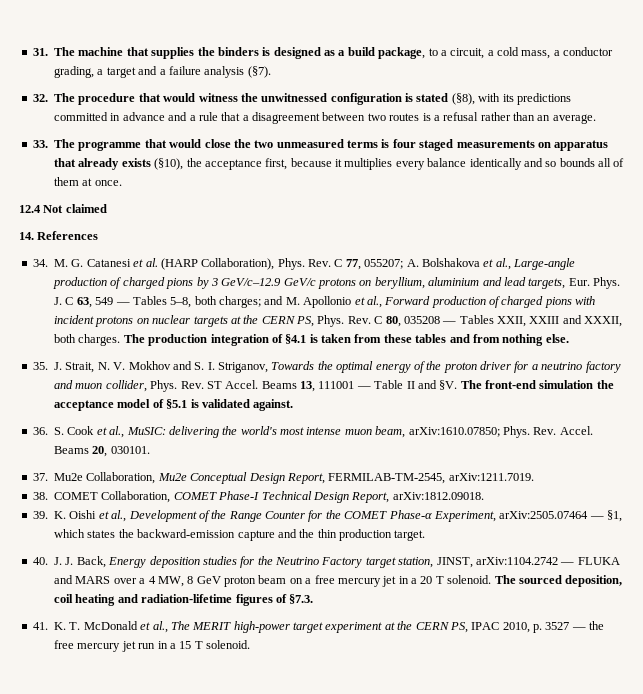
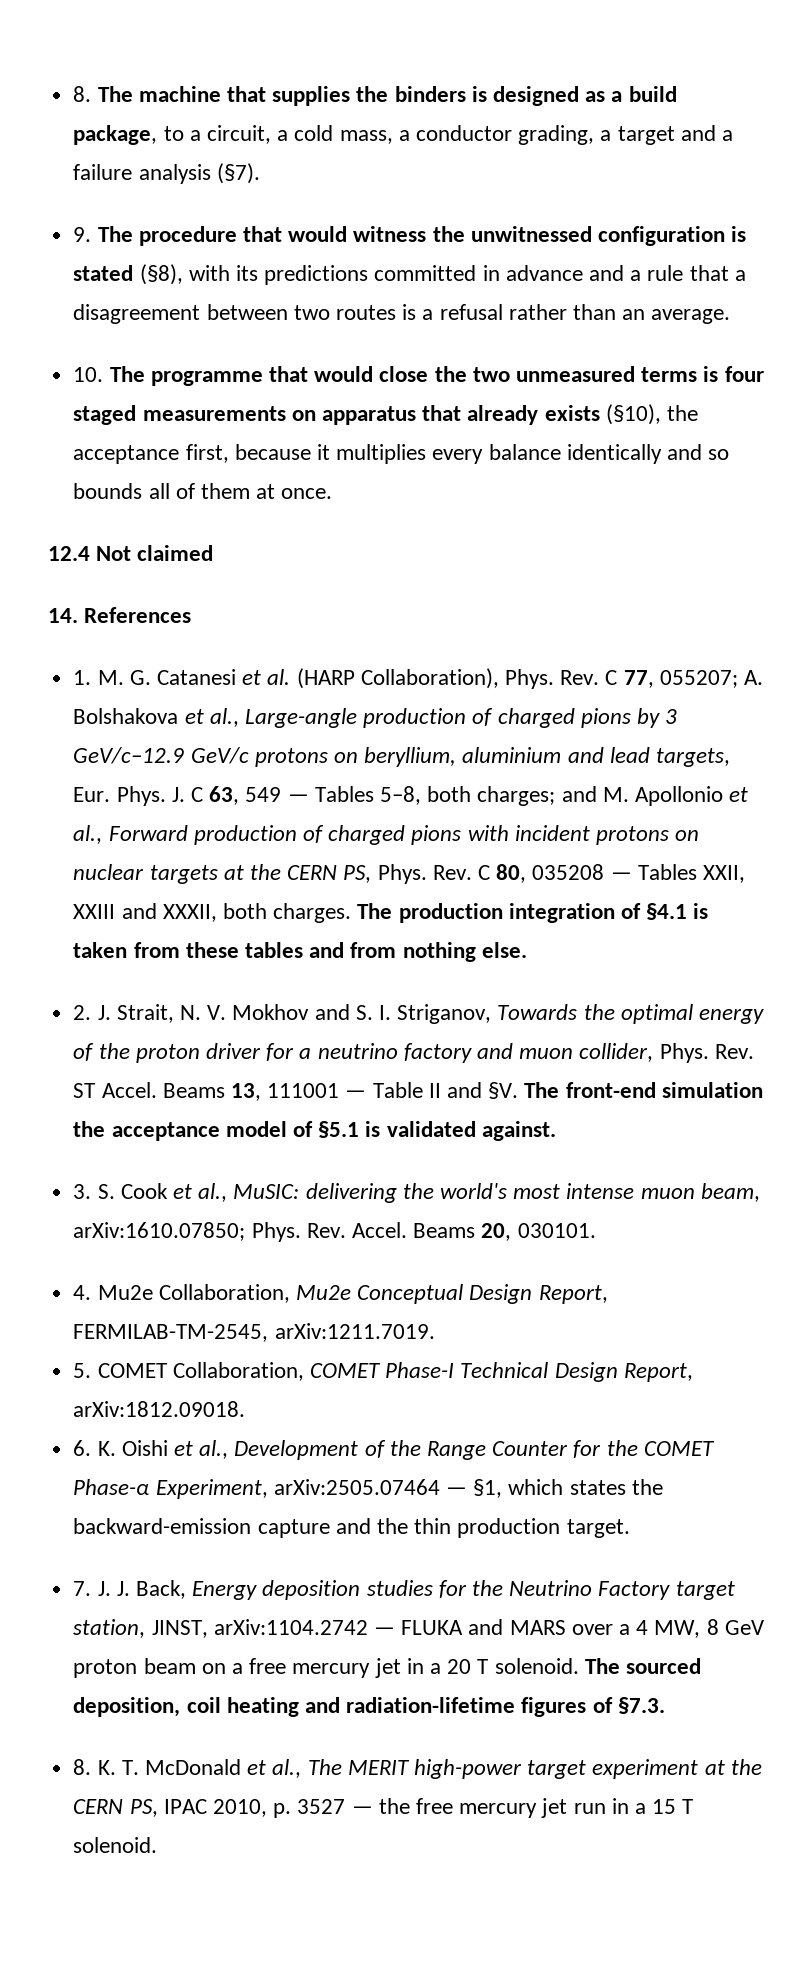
[32,48,48,56] 31. -> [73,86,92,102] 8.
[32,94,48,102] 32. -> [73,227,92,242] 9.
[32,140,48,148] 33. -> [73,367,104,382] 10.
[32,259,48,267] 34. -> [73,670,92,685] 1.
[32,362,48,370] 35. -> [73,1005,92,1020] 2.
[32,427,48,435] 36. -> [73,1184,92,1199] 3.
[32,473,48,481] 37. -> [73,1285,92,1300] 4.
[32,492,48,500] 38. -> [73,1363,92,1378] 5.
[32,511,48,519] 39. -> [73,1440,92,1456] 6.
[32,557,48,565] 40. -> [73,1581,92,1596] 7.
[32,622,48,630] 41. -> [73,1759,92,1775] 8.

